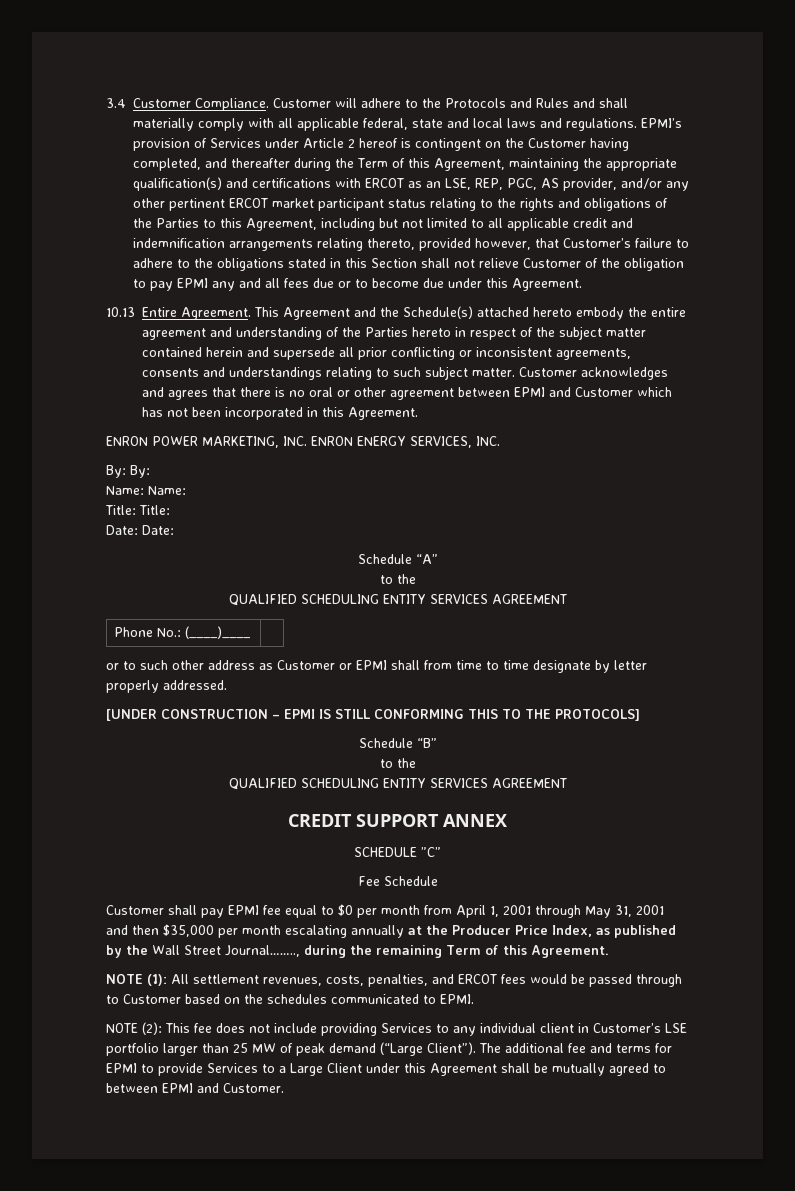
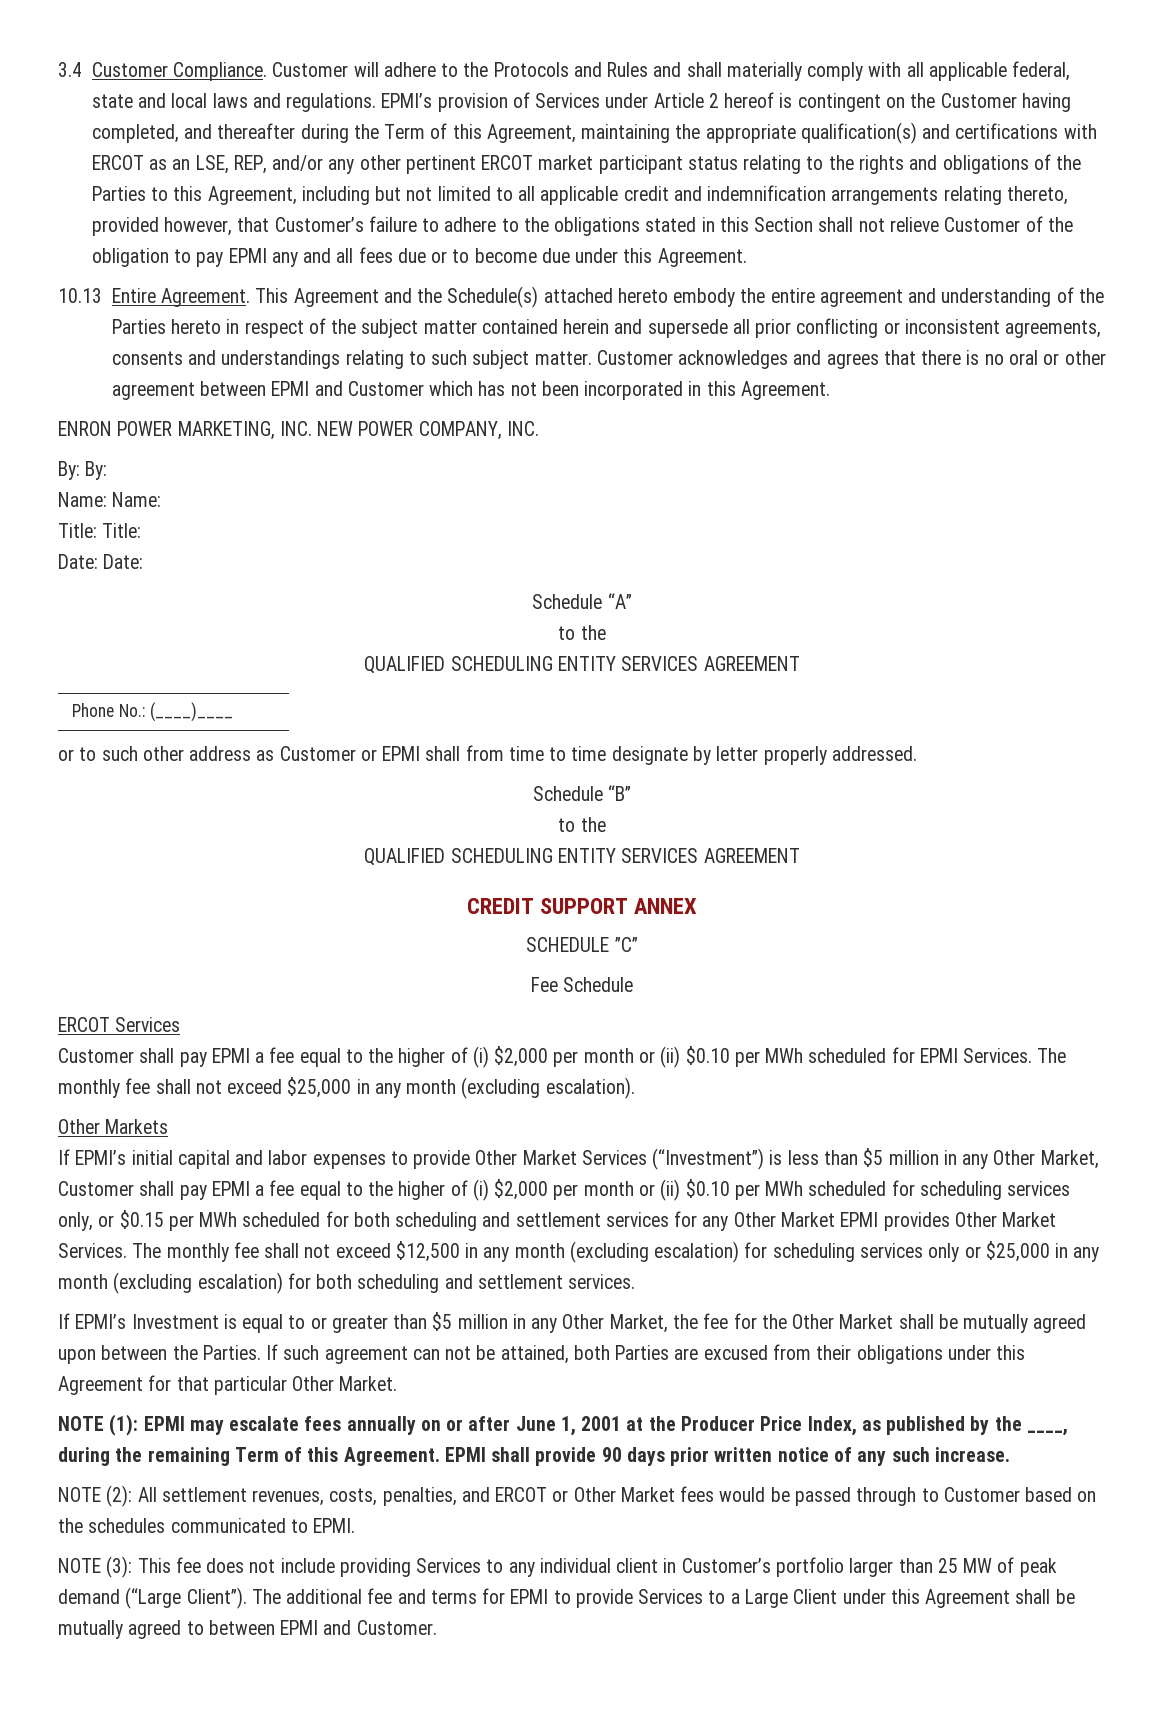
[507,178,617,191] PGC, AS provider, -> (267, 164) none
[311,436,472,448] ENRON ENERGY SERVICES, -> [317,421,502,440] NEW POWER COMPANY,
[106,709,640,721] // [UNDER CONSTRUCTION – EPMI IS STILL CONFORMING THIS TO THE PROTOCOLS] -> (917, 753) none
[106,904,664,918] [106,924,404,938] // Customer shall pay EPMI fee equal to $0 per month from April 1, 2001 through May 31, 2001 and then $35,000 per month escalating annually -> [58,1017,181,1032] [58,1046,1067,1068] [58,1077,635,1099] [58,1119,169,1134] [58,1148,1099,1170] [58,1179,1071,1201] [58,1210,1057,1231] [58,1241,1100,1263] [58,1272,636,1294] [58,1312,1087,1333] [58,1344,1026,1364] [58,1375,398,1395] [58,1414,622,1436] // ERCOT Services // Customer shall pay EPMI a fee equal to the higher of (i) $2,000 per month or (ii) $0.10 per MWh scheduled for EPMI Services. The monthly fee shall not exceed $25,000 in any month (excluding escalation). // Other Markets // If EPMI’s initial capital and labor expenses to provide Other Market Services (“Investment”) is less than $5 million in any Other Market, Customer shall pay EPMI a fee equal to the higher of (i) $2,000 per month or (ii) $0.10 per MWh scheduled for scheduling services only, or $0.15 per MWh scheduled for both scheduling and settlement services for any Other Market EPMI provides Other Market Services. The monthly fee shall not exceed $12,500 in any month (excluding escalation) for scheduling services only or $25,000 in any month (excluding escalation) for both scheduling and settlement services. // If EPMI’s Investment is equal to or greater than $5 million in any Other Market, the fee for the Other Market shall be mutually agreed upon between the Parties. If such agreement can not be attained, both Parties are excused from their obligations under this Agreement for that particular Other Market. // NOTE (1): EPMI may escalate fees annually on or after June 1, 2001
[152,945,300,957] Wall Street Journal…….., -> [1026,1429,1068,1436] ____,
[106,974,167,986] // NOTE (1): -> [444,1447,1010,1466] [58,1485,133,1507] EPMI shall provide 90 days prior written notice of any such increase. // NOTE (2):
(497, 979) none -> [552,1487,675,1502] or Other Market
[142,1022,162,1035] (2): -> [106,1556,133,1578] (3):
[665,1023,687,1033] LSE -> (771, 1565) none

